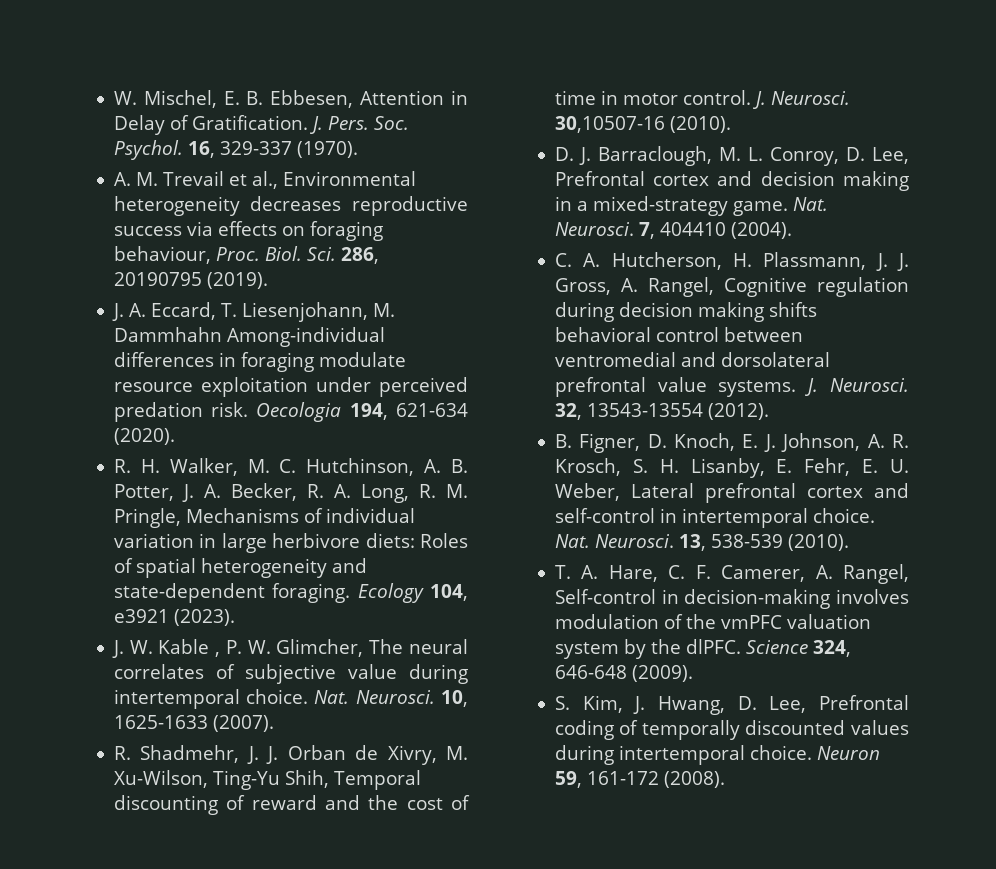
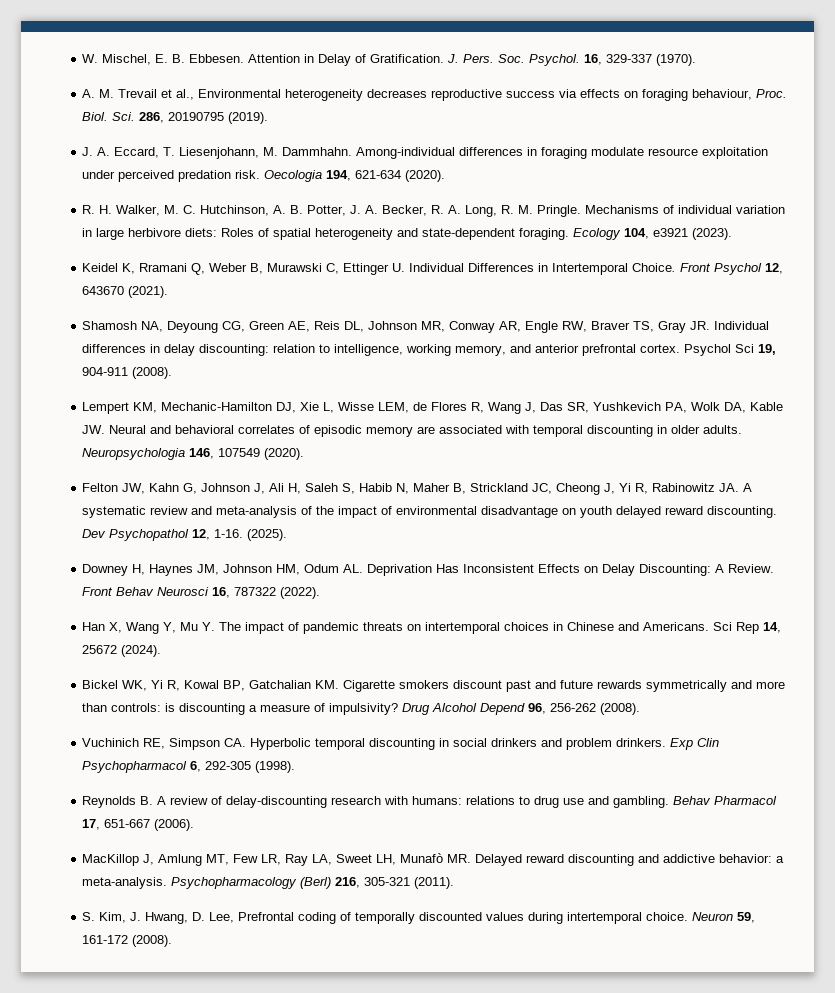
[270,90,354,108] Ebbesen, -> [189,54,245,63] Ebbesen.
[113,327,222,342] Dammhahn -> [282,147,353,156] Dammhahn.
[113,508,181,528] Pringle, -> [537,205,582,217] Pringle.
[111,639,469,658] [113,664,469,684] [113,689,469,709] [113,715,274,732] [113,745,468,765] [113,770,421,790] [113,795,471,815] [554,90,850,109] [554,116,731,133] [554,146,909,166] [554,171,909,191] [554,196,828,216] [554,222,792,239] [554,252,909,271] [554,277,909,297] [554,302,817,322] [554,327,803,342] [554,352,830,367] [554,377,910,397] [554,403,769,420] [554,433,910,453] [554,458,910,478] [554,483,910,503] [554,508,875,528] [554,534,849,551] [554,564,909,584] [554,589,909,609] [554,614,871,629] [554,639,851,659] [554,665,693,682] J. W. Kable , P. W. Glimcher, The neural correlates of subjective value during intertemporal choice. Nat. Neurosci. 10, 1625-1633 (2007). // R. Shadmehr, J. J. Orban de Xivry, M. Xu-Wilson, Ting-Yu Shih, Temporal discounting of reward and the cost of time in motor control. J. Neurosci. 30,10507-16 (2010). // D. J. Barraclough, M. L. Conroy, D. Lee, Prefrontal cortex and decision making in a mixed-strategy game. Nat. Neurosci. 7, 404410 (2004). // C. A. Hutcherson, H. Plassmann, J. J. Gross, A. Rangel, Cognitive regulation during decision making shifts behavioral control between ventromedial and dorsolateral prefrontal value systems. J. Neurosci. 32, 13543-13554 (2012). // B. Figner, D. Knoch, E. J. Johnson, A. R. Krosch, S. H. Lisanby, E. Fehr, E. U. Weber, Lateral prefrontal cortex and self-control in intertemporal choice. Nat. Neurosci. 13, 538-539 (2010). // T. A. Hare, C. F. Camerer, A. Rangel, Self-control in decision-making involves modulation of the vmPFC valuation system by the dlPFC. Science 324, 646-648 (2009). -> [82,263,784,275] [82,286,169,298] [82,321,770,333] [82,344,777,356] [82,367,173,379] [82,402,784,414] [82,425,743,437] [82,448,305,460] [82,483,753,495] [82,506,778,518] [82,529,288,541] [82,564,775,576] [82,587,321,599] [82,622,782,634] [82,645,162,657] [82,680,786,692] [82,703,641,715] [82,738,720,750] [82,761,296,773] [82,796,778,808] [82,819,195,831] [82,853,785,866] [82,877,455,889] Keidel K, Rramani Q, Weber B, Murawski C, Ettinger U. Individual Differences in Intertemporal Choice. Front Psychol 12, 643670 (2021). // Shamosh NA, Deyoung CG, Green AE, Reis DL, Johnson MR, Conway AR, Engle RW, Braver TS, Gray JR. Individual differences in delay discounting: relation to intelligence, working memory, and anterior prefrontal cortex. Psychol Sci 19, 904-911 (2008). // Lempert KM, Mechanic-Hamilton DJ, Xie L, Wisse LEM, de Flores R, Wang J, Das SR, Yushkevich PA, Wolk DA, Kable JW. Neural and behavioral correlates of episodic memory are associated with temporal discounting in older adults. Neuropsychologia 146, 107549 (2020). // Felton JW, Kahn G, Johnson J, Ali H, Saleh S, Habib N, Maher B, Strickland JC, Cheong J, Yi R, Rabinowitz JA. A systematic review and meta-analysis of the impact of environmental disadvantage on youth delayed reward discounting. Dev Psychopathol 12, 1-16. (2025). // Downey H, Haynes JM, Johnson HM, Odum AL. Deprivation Has Inconsistent Effects on Delay Discounting: A Review. Front Behav Neurosci 16, 787322 (2022). // Han X, Wang Y, Mu Y. The impact of pandemic threats on intertemporal choices in Chinese and Americans. Sci Rep 14, 25672 (2024). // Bickel WK, Yi R, Kowal BP, Gatchalian KM. Cigarette smokers discount past and future rewards symmetrically and more than controls: is discounting a measure of impulsivity? Drug Alcohol Depend 96, 256-262 (2008). // Vuchinich RE, Simpson CA. Hyperbolic temporal discounting in social drinkers and problem drinkers. Exp Clin Psychopharmacol 6, 292-305 (1998). // Reynolds B. A review of delay-discounting research with humans: relations to drug use and gambling. Behav Pharmacol 17, 651-667 (2006). // MacKillop J, Amlung MT, Few LR, Ray LA, Sweet LH, Munafò MR. Delayed reward discounting and addictive behavior: a meta-analysis. Psychopharmacology (Berl) 216, 305-321 (2011).

